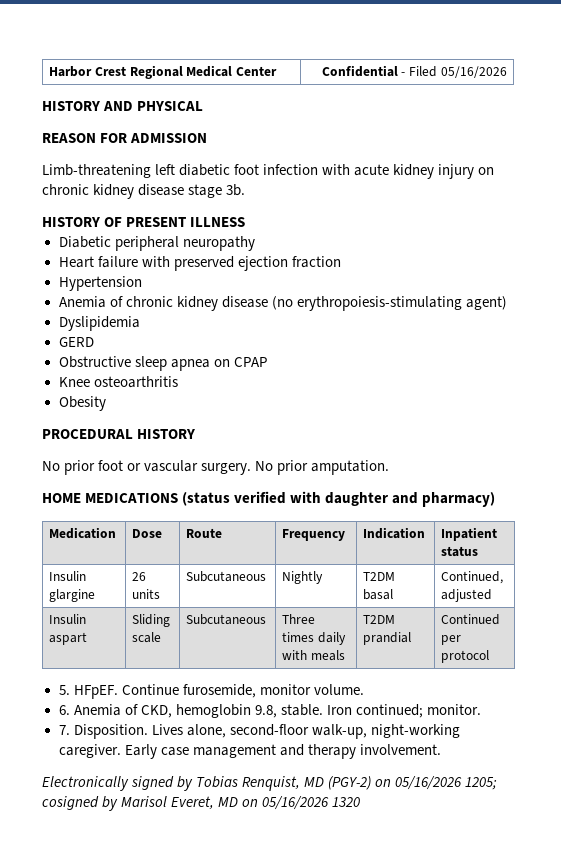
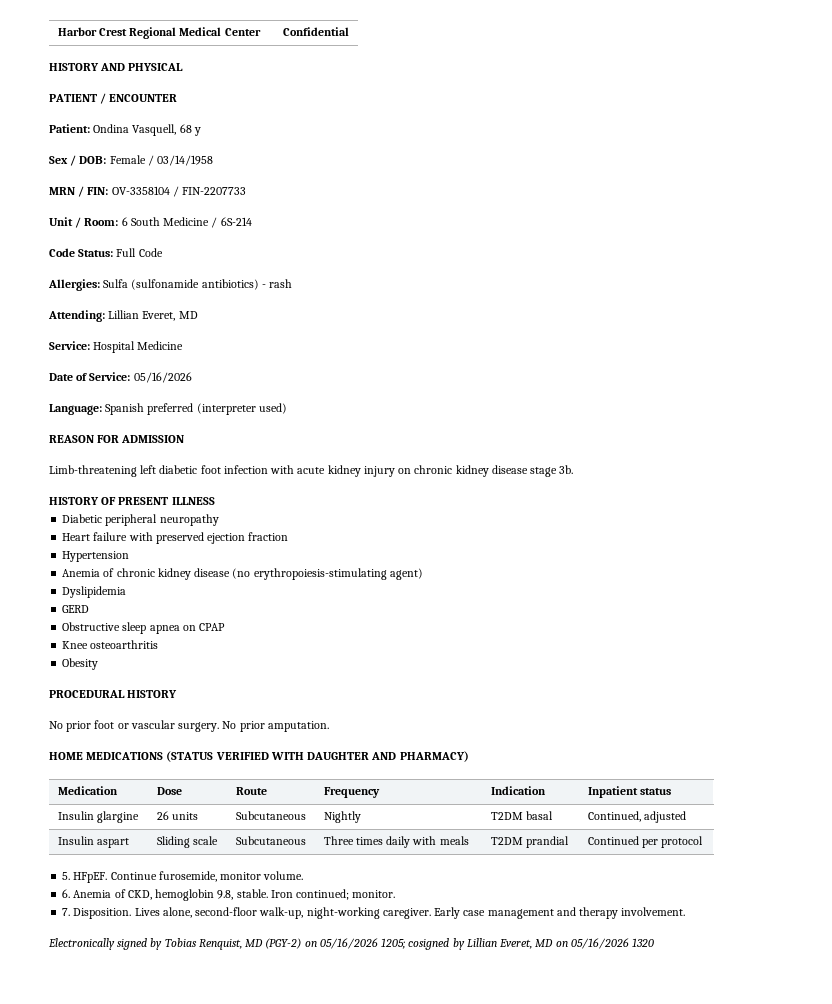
[401,66,507,78] - Filed 05/16/2026 -> (350, 31) none
(204, 106) none -> [49,93,178,104] [49,124,201,136] [49,155,214,166] [49,186,247,197] [49,217,252,228] [49,248,163,257] [48,279,293,291] [48,310,198,322] [49,341,184,353] [49,372,192,383] [49,403,287,415] // PATIENT / ENCOUNTER // Patient: Ondina Vasquell, 68 y // Sex / DOB: Female / 03/14/1958 // MRN / FIN: OV-3358104 / FIN-2207733 // Unit / Room: 6 South Medicine / 6S-214 // Code Status: Full Code // Allergies: Sulfa (sulfonamide antibiotics) - rash // Attending: Lillian Everet, MD // Service: Hospital Medicine // Date of Service: 05/16/2026 // Language: Spanish preferred (interpreter used)
[182,491,496,507] (status verified with daughter and pharmacy) -> [166,751,469,762] (STATUS VERIFIED WITH DAUGHTER AND PHARMACY)
[121,796,168,807] Marisol -> [466,938,497,947] Lillian

